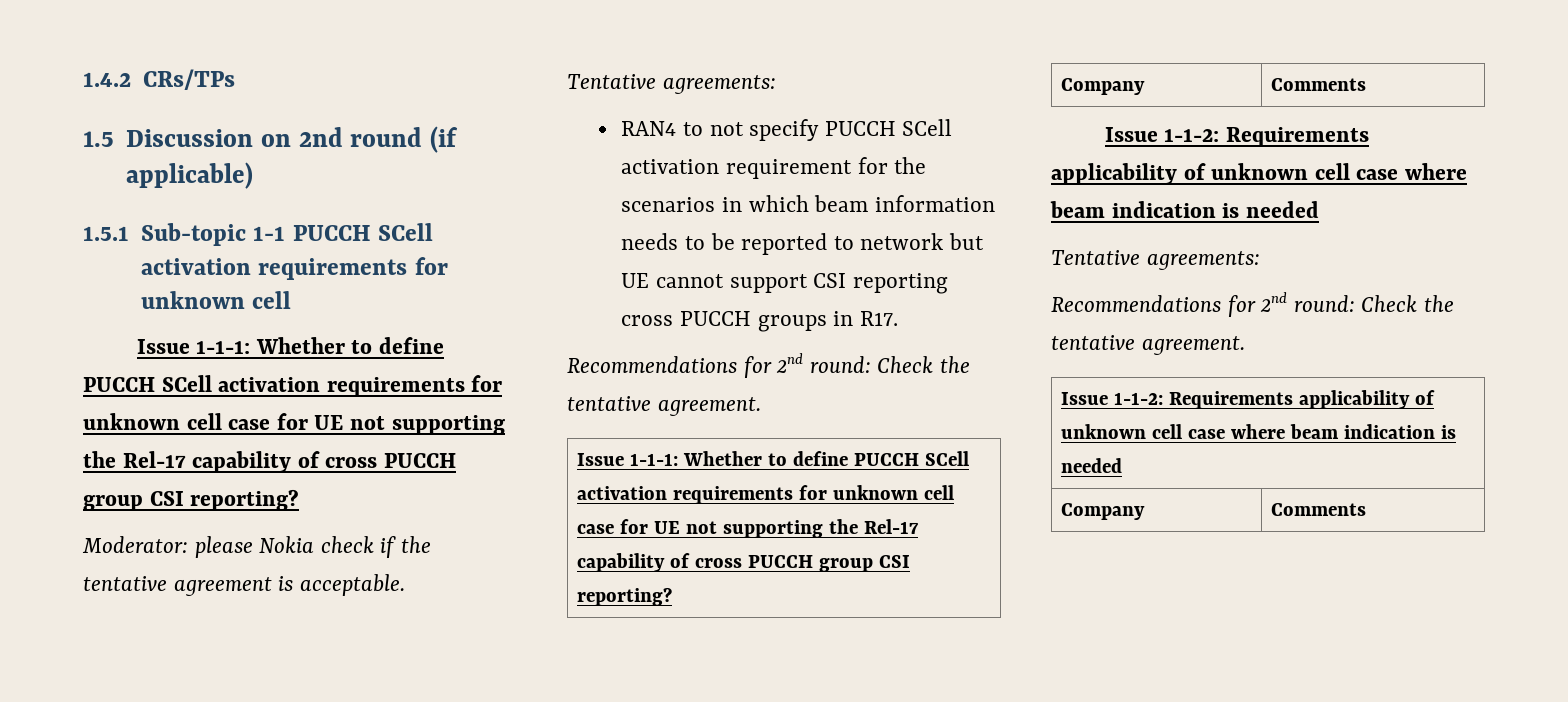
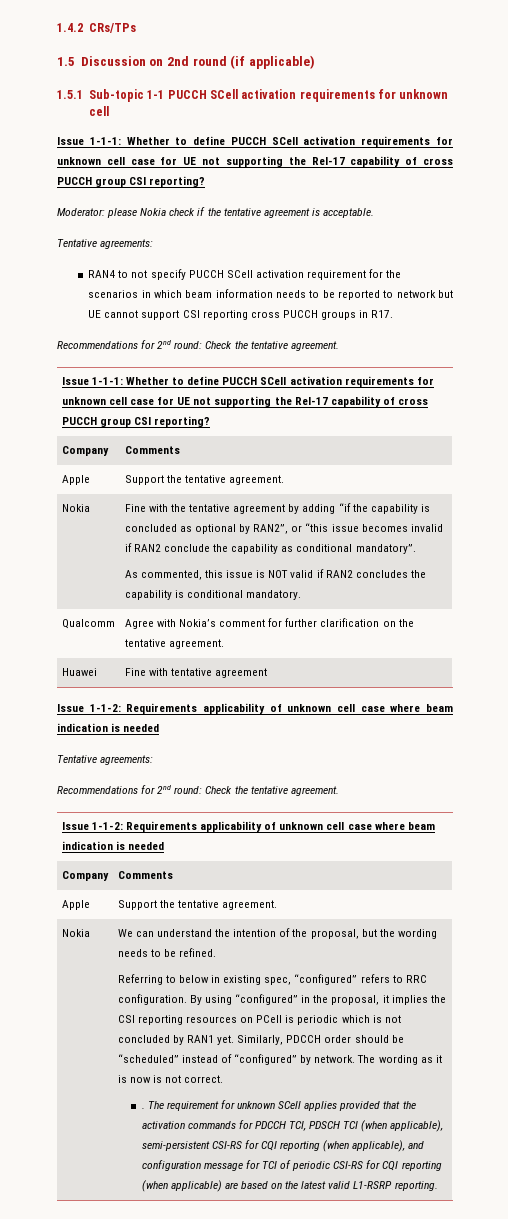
(1367, 84) none -> [61,475,90,485] [124,475,285,485] [61,504,90,512] [124,503,430,514] [124,523,443,534] [124,543,416,554] [124,569,426,580] [124,590,302,600] [61,619,115,629] [124,618,414,629] [124,639,224,649] [61,668,97,676] [124,668,268,678] // Apple | Support the tentative agreement. // Nokia | Fine with the tentative agreement by adding “if the capability is concluded as optional by RAN2”, or “this issue becomes invalid if RAN2 conclude the capability as conditional mandatory”. // As commented, this issue is NOT valid if RAN2 concludes the capability is conditional mandatory. // Qualcomm | Agree with Nokia’s comment for further clarification on the tentative agreement. // Huawei | Fine with tentative agreement
(1367, 509) none -> [61,900,90,910] [117,900,278,910] [61,929,90,937] [117,928,437,939] [117,948,217,957] [117,974,427,985] [117,994,446,1005] [117,1015,401,1025] [117,1035,404,1045] [117,1054,442,1065] [117,1075,224,1083] [141,1100,416,1111] [141,1120,444,1132] [141,1140,425,1152] [141,1160,442,1171] [141,1180,438,1192] // Apple | Support the tentative agreement. // Nokia | We can understand the intention of the proposal, but the wording needs to be refined. // Referring to below in existing spec, “configured” refers to RRC configuration. By using “configured” in the proposal, it implies the CSI reporting resources on PCell is periodic which is not concluded by RAN1 yet. Similarly, PDCCH order should be “scheduled” instead of “configured” by network. The wording as it is now is not correct. // . The requirement for unknown SCell applies provided that the activation commands for PDCCH TCI, PDSCH TCI (when applicable), semi-persistent CSI-RS for CQI reporting (when applicable), and configuration message for TCI of periodic CSI-RS for CQI reporting (when applicable) are based on the latest valid L1-RSRP reporting.

